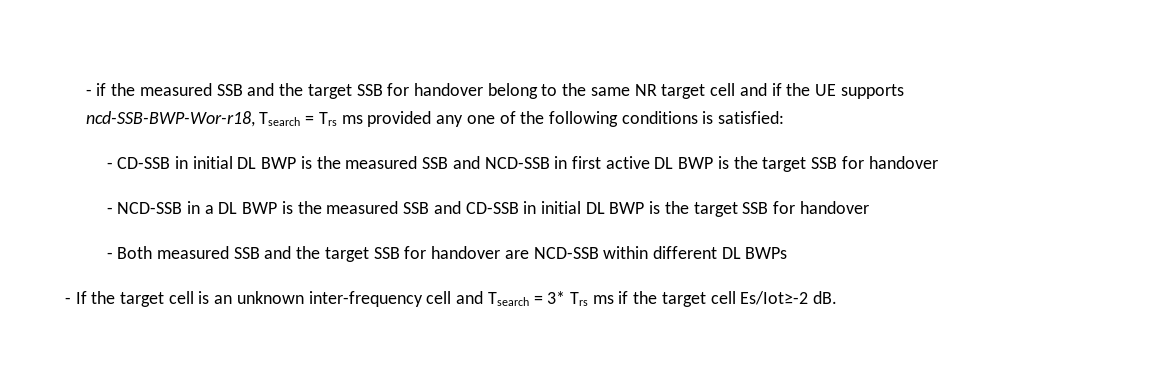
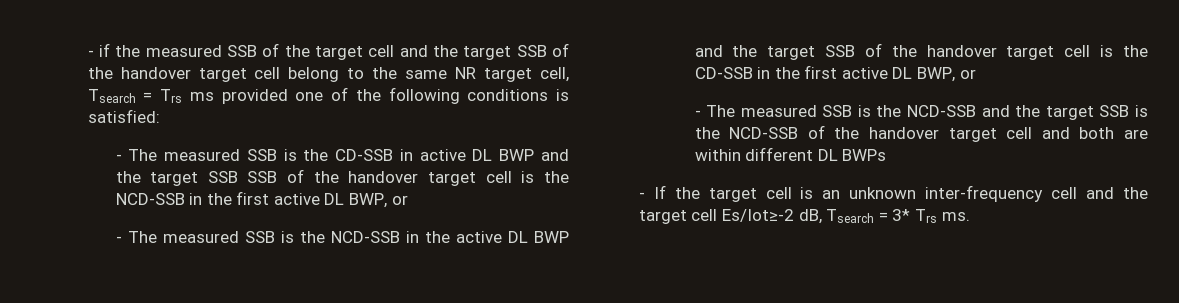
[247,83,483,99] and the target SSB for handover -> [262,43,569,60] [87,67,281,82] of the target cell and the target SSB of the handover target cell
[710,83,904,99] [85,111,255,127] cell and if the UE supports ncd-SSB-BWP-Wor-r18, -> [540,67,569,82] cell,
[436,115,464,127] any -> (288, 96) none
[117,156,938,172] [106,201,869,217] [106,246,599,262] CD-SSB in initial DL BWP is the measured SSB and NCD-SSB in first active DL BWP is the target SSB for handover // - NCD-SSB in a DL BWP is the measured SSB and CD-SSB in initial DL BWP is the target SSB for handover // - Both measured SSB and the target SSB for handover are NCD-SSB -> [128,149,569,161] [115,169,570,186] [115,191,408,208] [115,231,569,243] [694,43,1148,60] [694,65,976,82] [694,105,1148,120] [694,125,1148,142] The measured SSB is the CD-SSB in active DL BWP and the target SSB SSB of the handover target cell is the NCD-SSB in the first active DL BWP, or // - The measured SSB is the NCD-SSB in the active DL BWP and the target SSB of the handover target cell is the CD-SSB in the first active DL BWP, or // - The measured SSB is the NCD-SSB and the target SSB is the NCD-SSB of the handover target cell and both are
[487,291,838,307] Tsearch = 3* Trs ms if the target cell Es/Iot≥-2 dB. -> [1123,187,1148,199] [638,209,970,224] the target cell Es/Iot≥-2 dB, Tsearch = 3* Trs ms.

